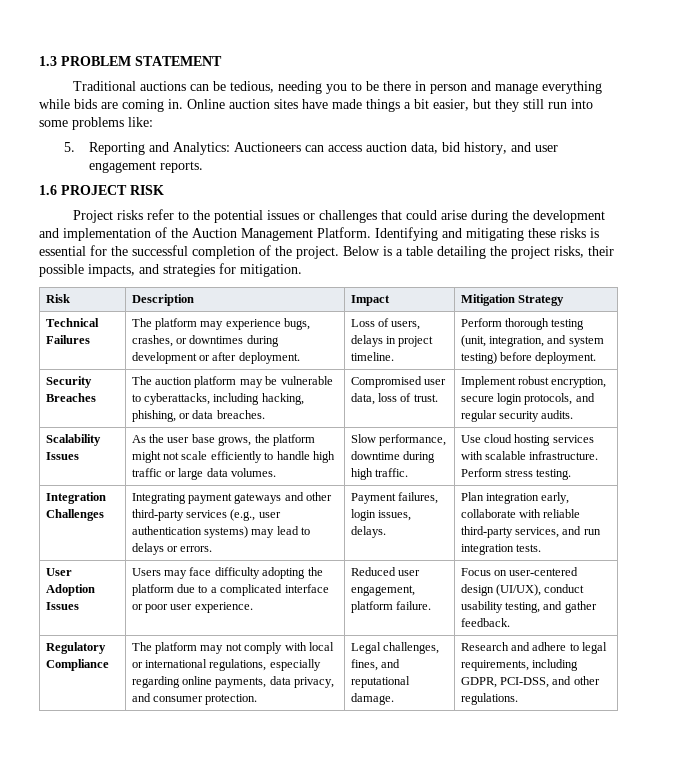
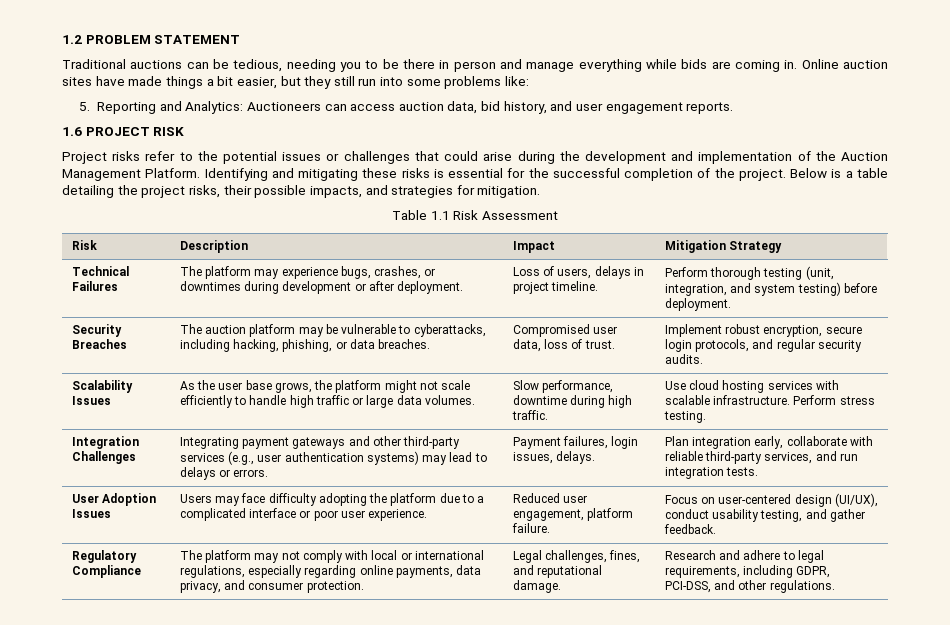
[39,56,57,66] 1.3 -> [62,35,82,44] 1.2
(302, 270) none -> [392,210,558,220] // Table 1.1 Risk Assessment

